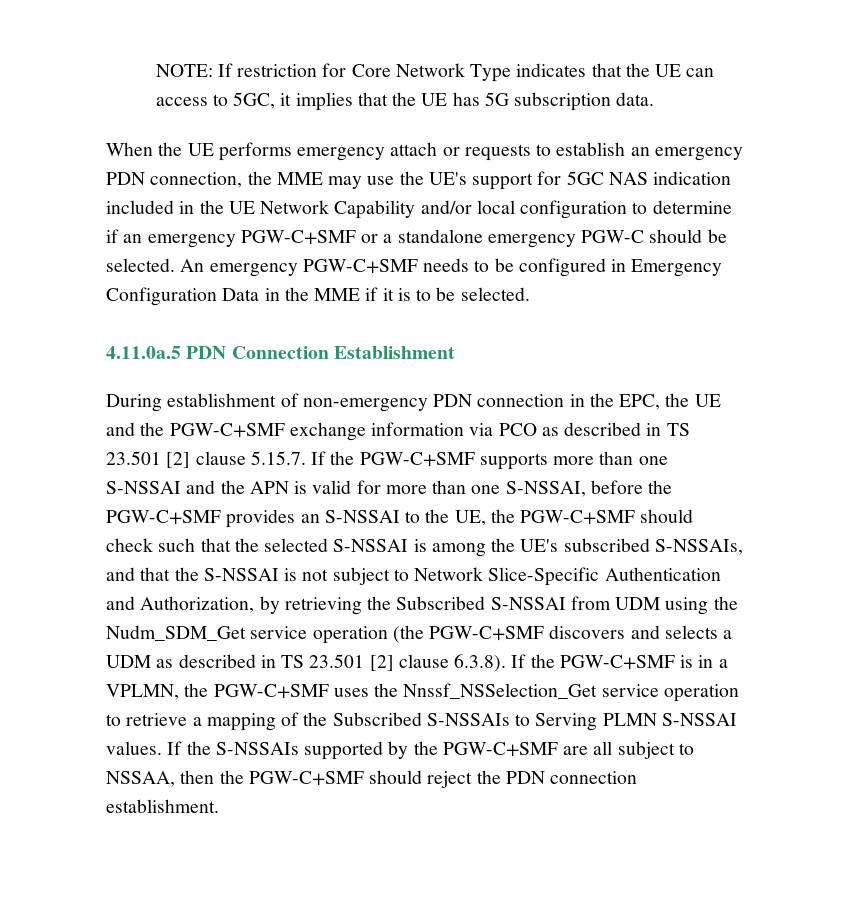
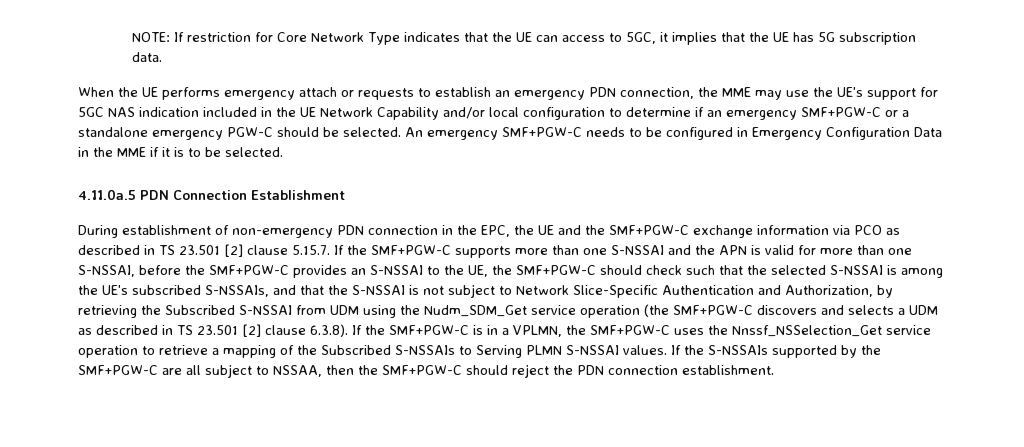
[240,230,356,245] PGW-C+SMF -> [801,107,881,117] SMF+PGW-C
[302,259,418,274] PGW-C+SMF -> [502,127,582,137] SMF+PGW-C
[169,423,285,438] PGW-C+SMF -> [609,225,689,235] SMF+PGW-C
[359,452,475,467] PGW-C+SMF -> [371,245,451,255] SMF+PGW-C
[106,510,221,525] PGW-C+SMF -> [209,265,289,275] SMF+PGW-C
[520,510,636,525] PGW-C+SMF -> [516,265,596,275] SMF+PGW-C
[429,626,545,641] PGW-C+SMF -> [673,305,753,315] SMF+PGW-C
[559,655,675,670] PGW-C+SMF -> [389,325,469,335] SMF+PGW-C
[213,684,329,699] PGW-C+SMF -> [590,325,670,335] SMF+PGW-C
[442,742,558,757] PGW-C+SMF -> [78,365,158,375] SMF+PGW-C
[248,771,364,786] PGW-C+SMF -> [382,365,462,375] SMF+PGW-C

